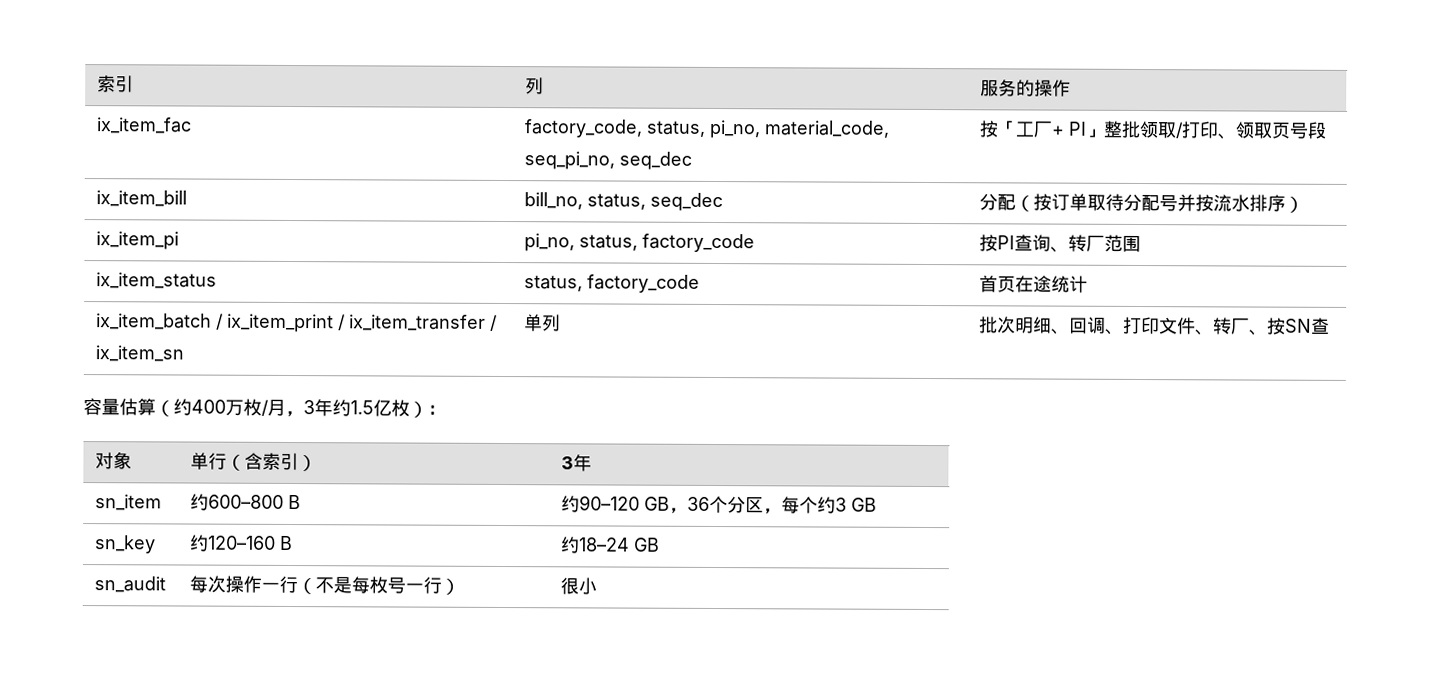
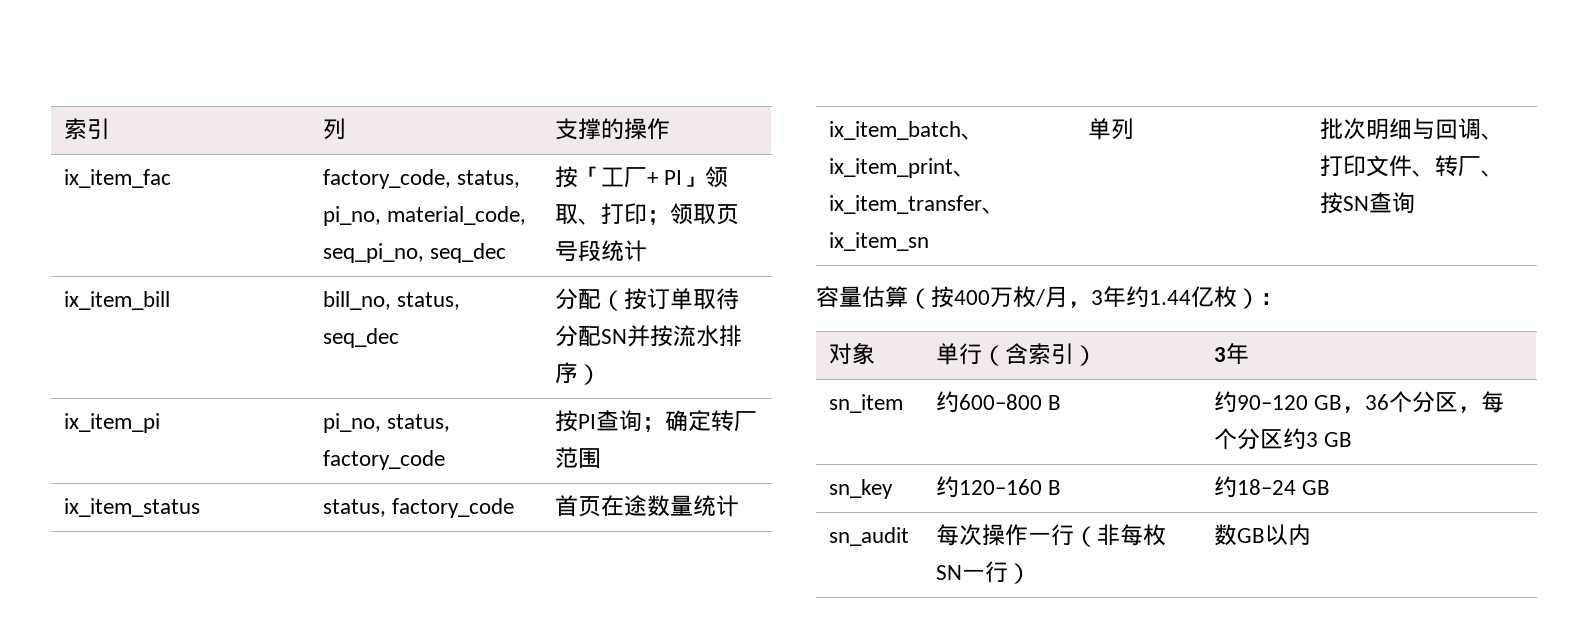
[979,79,1017,97] 服务 -> [555,118,602,140] 支撑
[1102,120,1236,140] 整批领取/打印、 -> [705,166,729,188] [555,203,671,225] 领取、打印；
(1327, 130) none -> [601,240,648,262] 统计
[1158,195,1178,212] 号 -> [601,329,628,344] SN
[1049,246,1069,253] 、 -> [642,410,712,432] ；确定
(1052, 284) none -> [647,495,694,517] 数量
[215,313,498,333] / ix_item_print / ix_item_transfer / -> [961,133,985,140] [829,158,977,178] [829,195,1006,214] 、ix_item_print、ix_item_transfer、
[1050,328,1070,335] 、 -> [1412,118,1436,139] 与
(1330, 326) none -> [1392,192,1416,213] 询
[173,398,192,416] 约 -> [931,286,954,308] 按
[350,400,374,415] 1.5 -> [1149,290,1191,305] 1.44
(818, 505) none -> [1237,428,1284,450] 分区
[314,576,406,594] 不是每枚号 -> [1097,524,1167,546] [936,565,963,580] 非每枚SN
[559,577,597,595] 很小 -> [1214,524,1312,546] 数GB以内

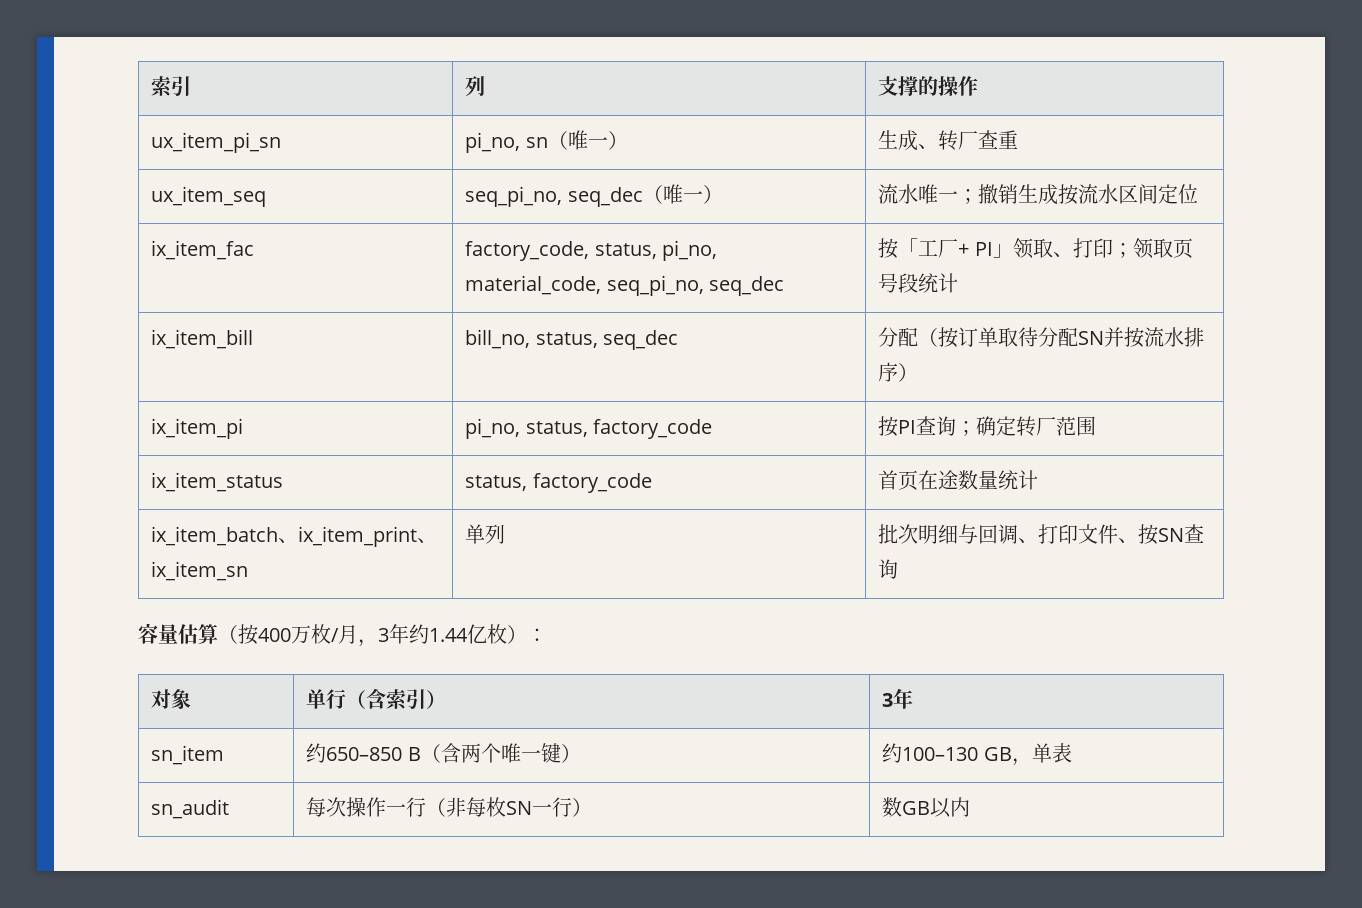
(671, 129) none -> [151,132,282,153] [465,130,628,153] [878,130,1019,151] [151,186,267,207] [465,184,723,207] [878,184,1199,205] // ux_item_pi_sn | pi_no, sn（唯一） | 生成、转厂查重 // ux_item_seq | seq_pi_no, seq_dec（唯一） | 流水唯一；撤销生成按流水区间定位
[829,195,1006,214] ix_item_transfer、 -> (438, 540) none
[1435,155,1505,177] 转厂、 -> (1139, 540) none
[959,394,1062,410] [1214,391,1505,413] [1214,428,1353,450] [829,479,894,499] [936,476,1062,498] [1214,476,1331,498] 600–800 B | 约90–120 GB，36个分区，每个分区约3 GB // sn_key | 约120–160 B | 约18–24 GB -> [326,743,581,763] [882,743,1072,766] 650–850 B（含两个唯一键） | 约100–130 GB，单表

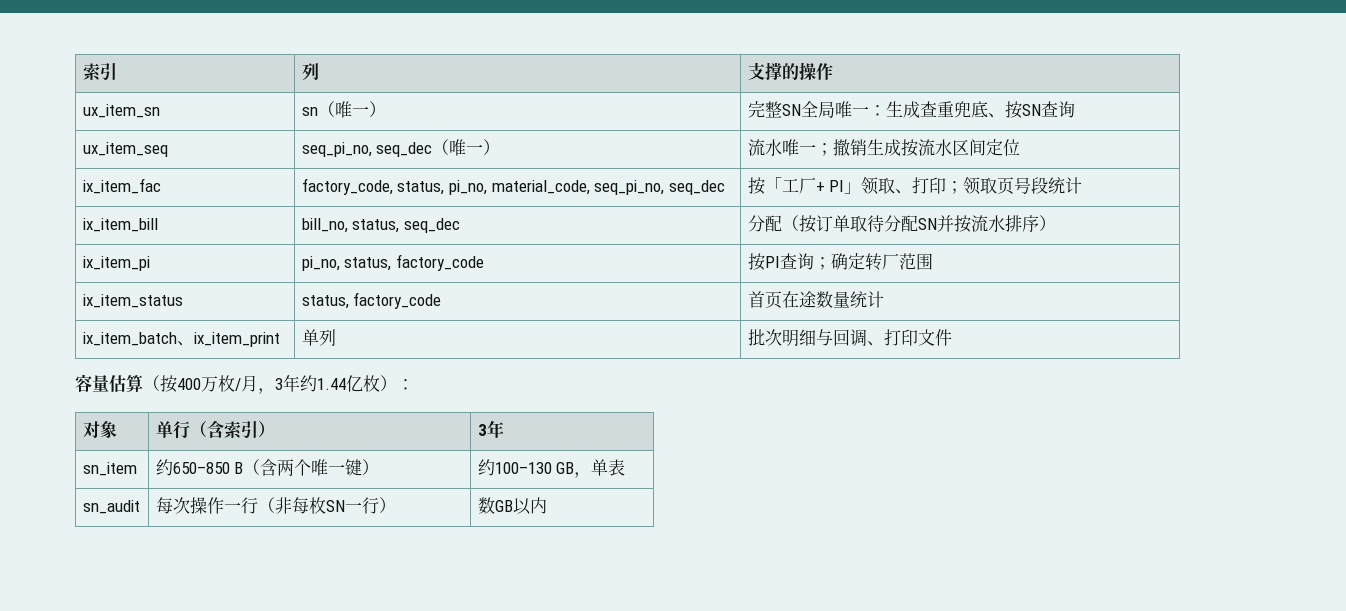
[151,132,282,153] [465,132,521,153] ux_item_pi_sn | pi_no, -> [82,104,160,118] ux_item_sn |
[878,130,1019,151] 生成、转厂查重 -> [747,101,1075,119] 完整SN全局唯一：生成查重兜底、按SN查询
[417,538,438,543] [151,561,249,581] 、ix_item_sn -> (280, 339) none
[1118,524,1205,545] [878,559,899,579] 、按SN查询 -> (952, 337) none

